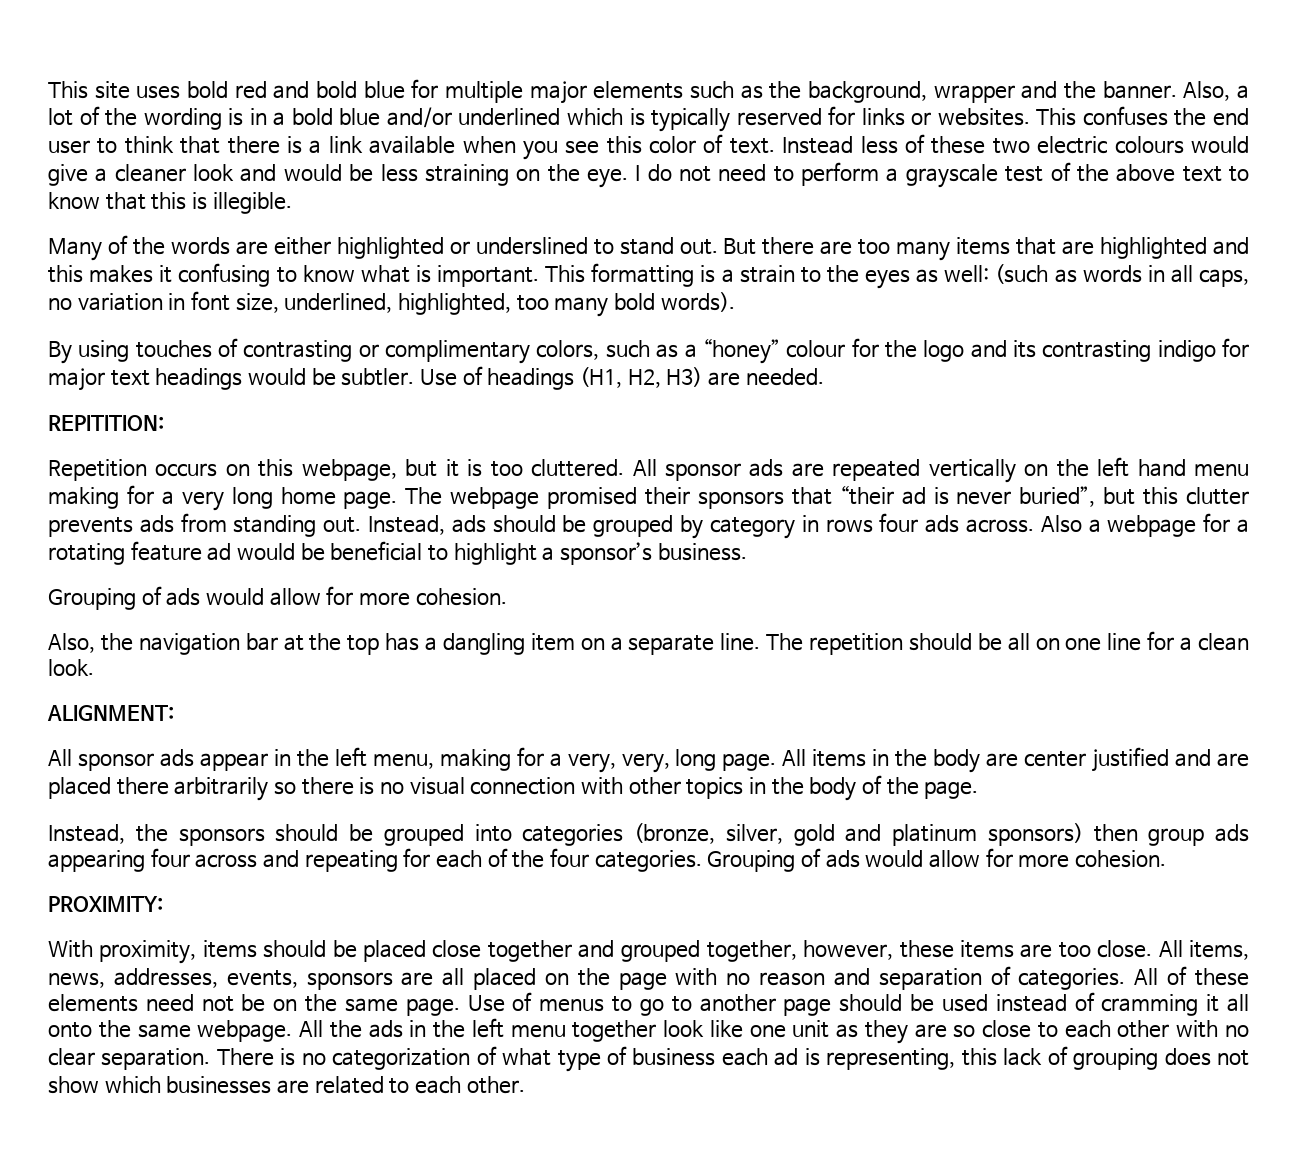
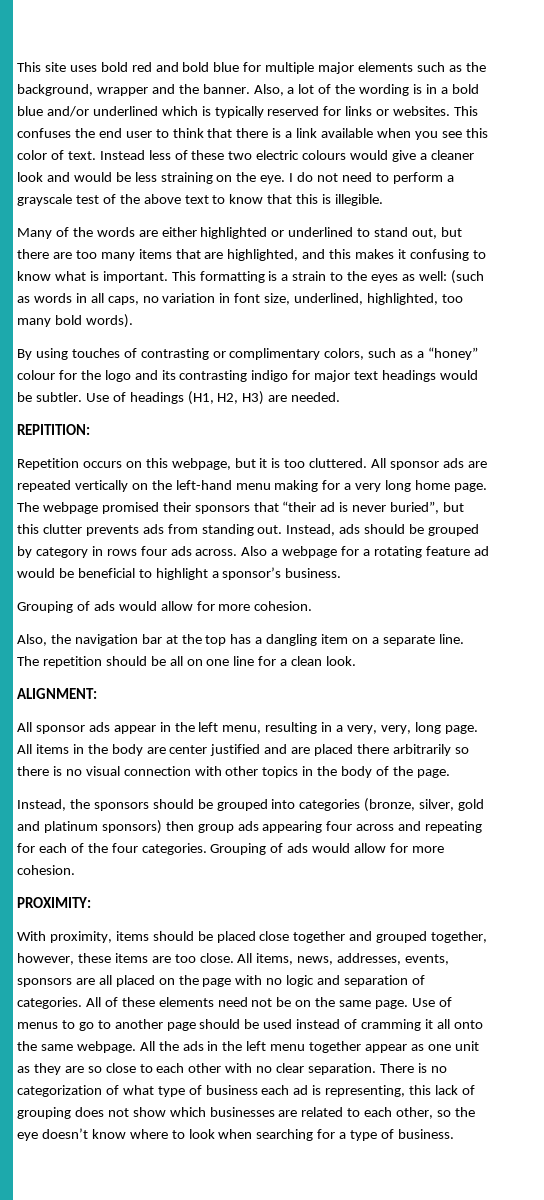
[475,237,588,255] underslined -> [288,227,354,237] underlined
[679,238,757,255] out. But -> [412,227,462,239] out, but
[1100,237,1208,259] highlighted -> [227,249,299,261] highlighted,
[1097,457,1186,477] left hand -> [175,480,232,490] left-hand
[439,747,544,771] making for -> [265,722,333,734] resulting in
[759,972,826,986] reason -> [286,975,315,987] logic
[663,1020,743,1038] look like -> [365,1044,424,1053] appear as
[466,1076,525,1094] other. -> [396,1107,475,1119] [17,1128,454,1141] other, so the eye doesn’t know where to look when searching for a type of business.

